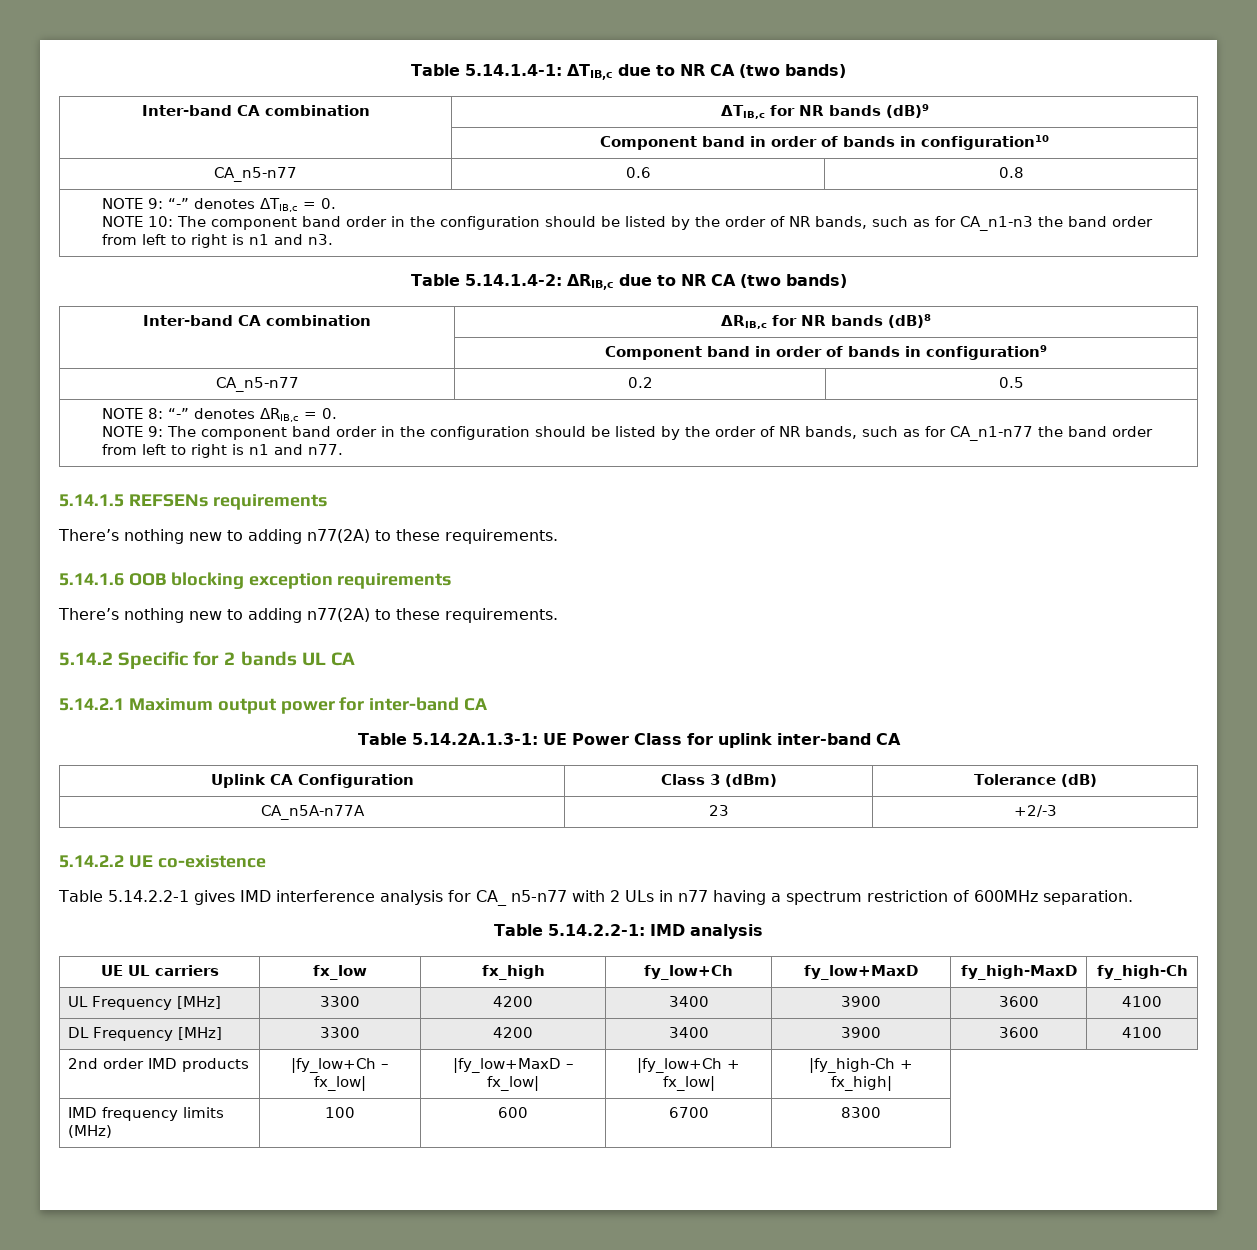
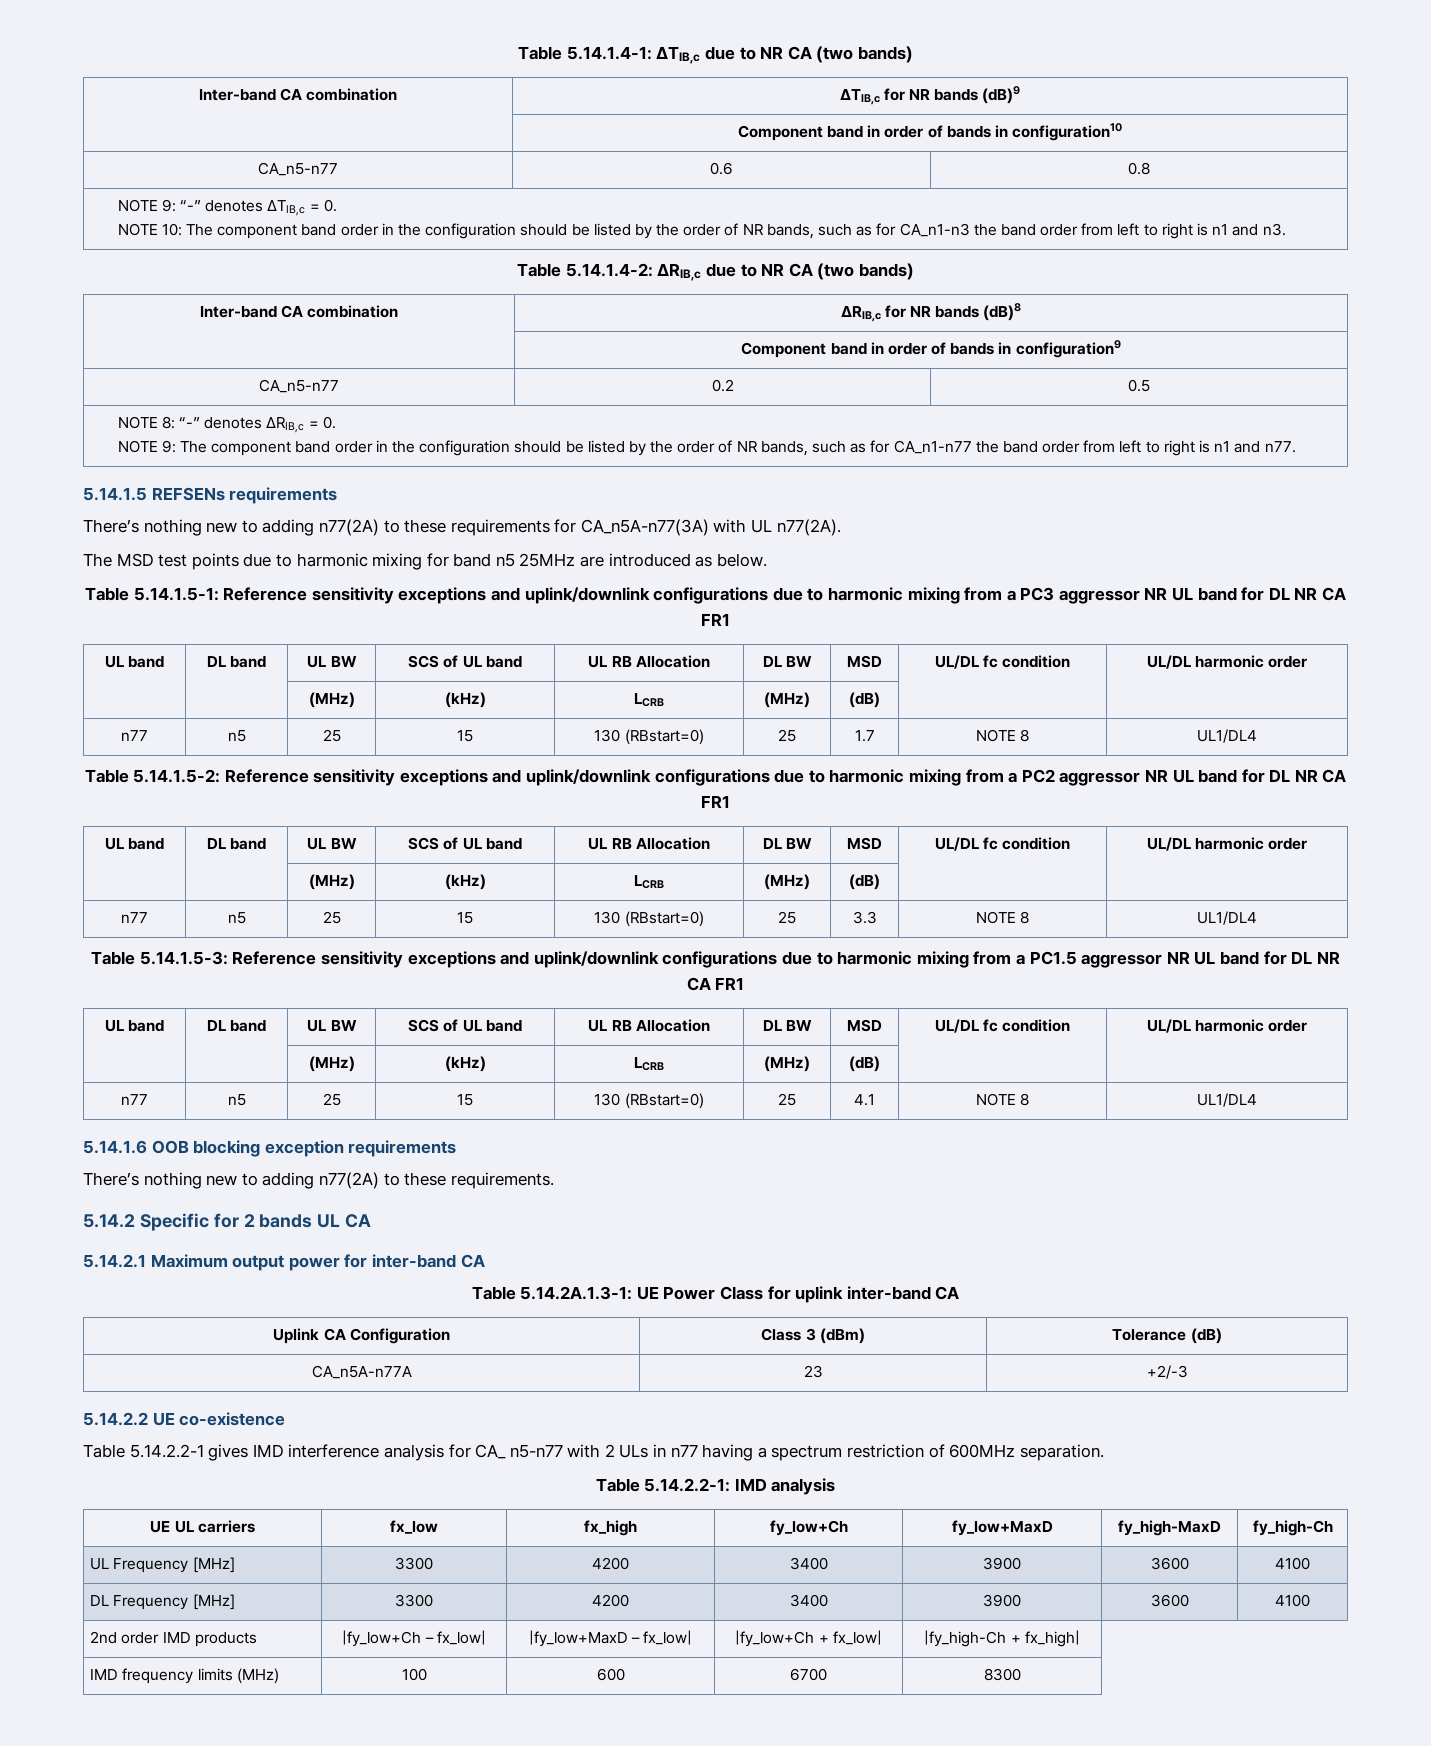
[445,529,558,544] requirements. -> [450,519,841,536] [83,553,767,570] [85,587,1346,604] [701,613,730,626] [104,656,165,668] [206,656,267,668] [307,656,357,668] [408,655,522,668] [588,655,710,668] [762,656,813,667] [847,655,882,668] [934,655,1071,669] [1146,655,1308,669] [308,692,355,708] [444,692,486,708] [634,693,664,707] [764,692,810,708] [849,692,880,708] [121,730,148,741] [227,730,246,742] [322,729,341,742] [457,730,473,742] [594,729,704,745] [778,729,796,742] [854,730,875,742] [975,729,1030,742] [1197,729,1257,743] [84,769,1347,786] [701,795,730,808] [104,838,165,850] [206,838,267,850] [307,838,357,850] [408,837,522,850] [588,837,710,850] [762,838,813,849] [847,837,882,850] [934,837,1071,851] [1146,837,1308,851] [308,874,355,890] [444,874,486,890] [634,875,664,889] [764,874,810,890] [849,874,880,890] [121,912,148,923] [227,912,246,924] [322,911,341,924] [457,912,473,924] [594,911,704,927] [778,911,796,924] [852,911,877,924] [975,911,1030,924] [1197,911,1257,925] [91,951,1340,968] [686,977,745,991] [104,1020,165,1032] [206,1020,267,1032] [307,1020,357,1032] [408,1019,522,1032] [588,1019,710,1032] [762,1020,813,1031] [847,1019,882,1032] [934,1019,1071,1033] [1146,1019,1308,1033] [308,1056,355,1072] [444,1056,486,1072] [634,1057,664,1071] [764,1056,810,1072] [849,1056,880,1072] [121,1094,148,1105] [227,1094,246,1106] [322,1093,341,1106] [457,1094,473,1106] [594,1093,704,1109] [778,1093,796,1106] [854,1094,875,1106] [975,1093,1030,1106] [1197,1093,1257,1107] requirements for CA_n5A-n77(3A) with UL n77(2A). // The MSD test points due to harmonic mixing for band n5 25MHz are introduced as below. // Table 5.14.1.5-1: Reference sensitivity exceptions and uplink/downlink configurations due to harmonic mixing from a PC3 aggressor NR UL band for DL NR CA FR1 // UL band | DL band | UL BW | SCS of UL band | UL RB Allocation | DL BW | MSD | UL/DL fc condition | UL/DL harmonic order // | | (MHz) | (kHz) | LCRB | (MHz) | (dB) | | // n77 | n5 | 25 | 15 | 130 (RBstart=0) | 25 | 1.7 | NOTE 8 | UL1/DL4 // Table 5.14.1.5-2: Reference sensitivity exceptions and uplink/downlink configurations due to harmonic mixing from a PC2 aggressor NR UL band for DL NR CA FR1 // UL band | DL band | UL BW | SCS of UL band | UL RB Allocation | DL BW | MSD | UL/DL fc condition | UL/DL harmonic order // | | (MHz) | (kHz) | LCRB | (MHz) | (dB) | | // n77 | n5 | 25 | 15 | 130 (RBstart=0) | 25 | 3.3 | NOTE 8 | UL1/DL4 // Table 5.14.1.5-3: Reference sensitivity exceptions and uplink/downlink configurations due to harmonic mixing from a PC1.5 aggressor NR UL band for DL NR CA FR1 // UL band | DL band | UL BW | SCS of UL band | UL RB Allocation | DL BW | MSD | UL/DL fc condition | UL/DL harmonic order // | | (MHz) | (kHz) | LCRB | (MHz) | (dB) | | // n77 | n5 | 25 | 15 | 130 (RBstart=0) | 25 | 4.1 | NOTE 8 | UL1/DL4

